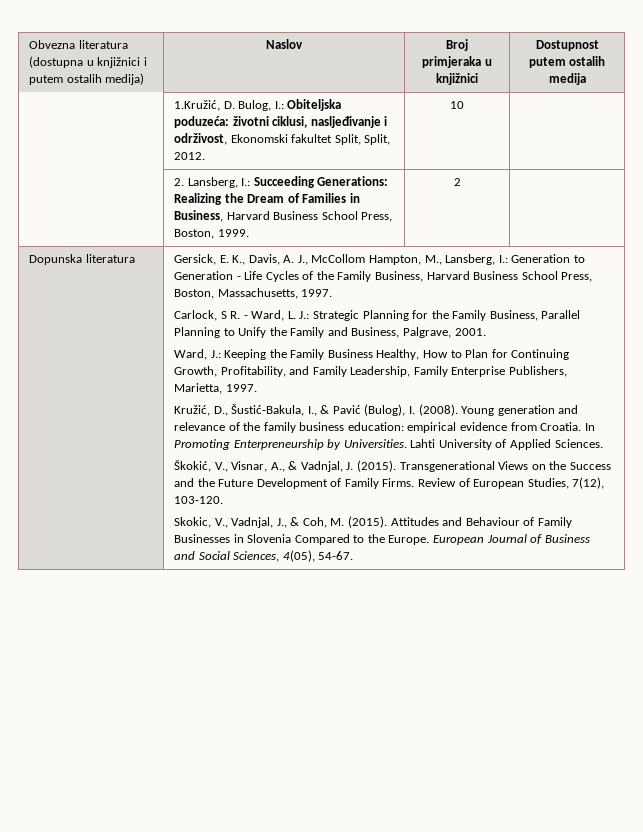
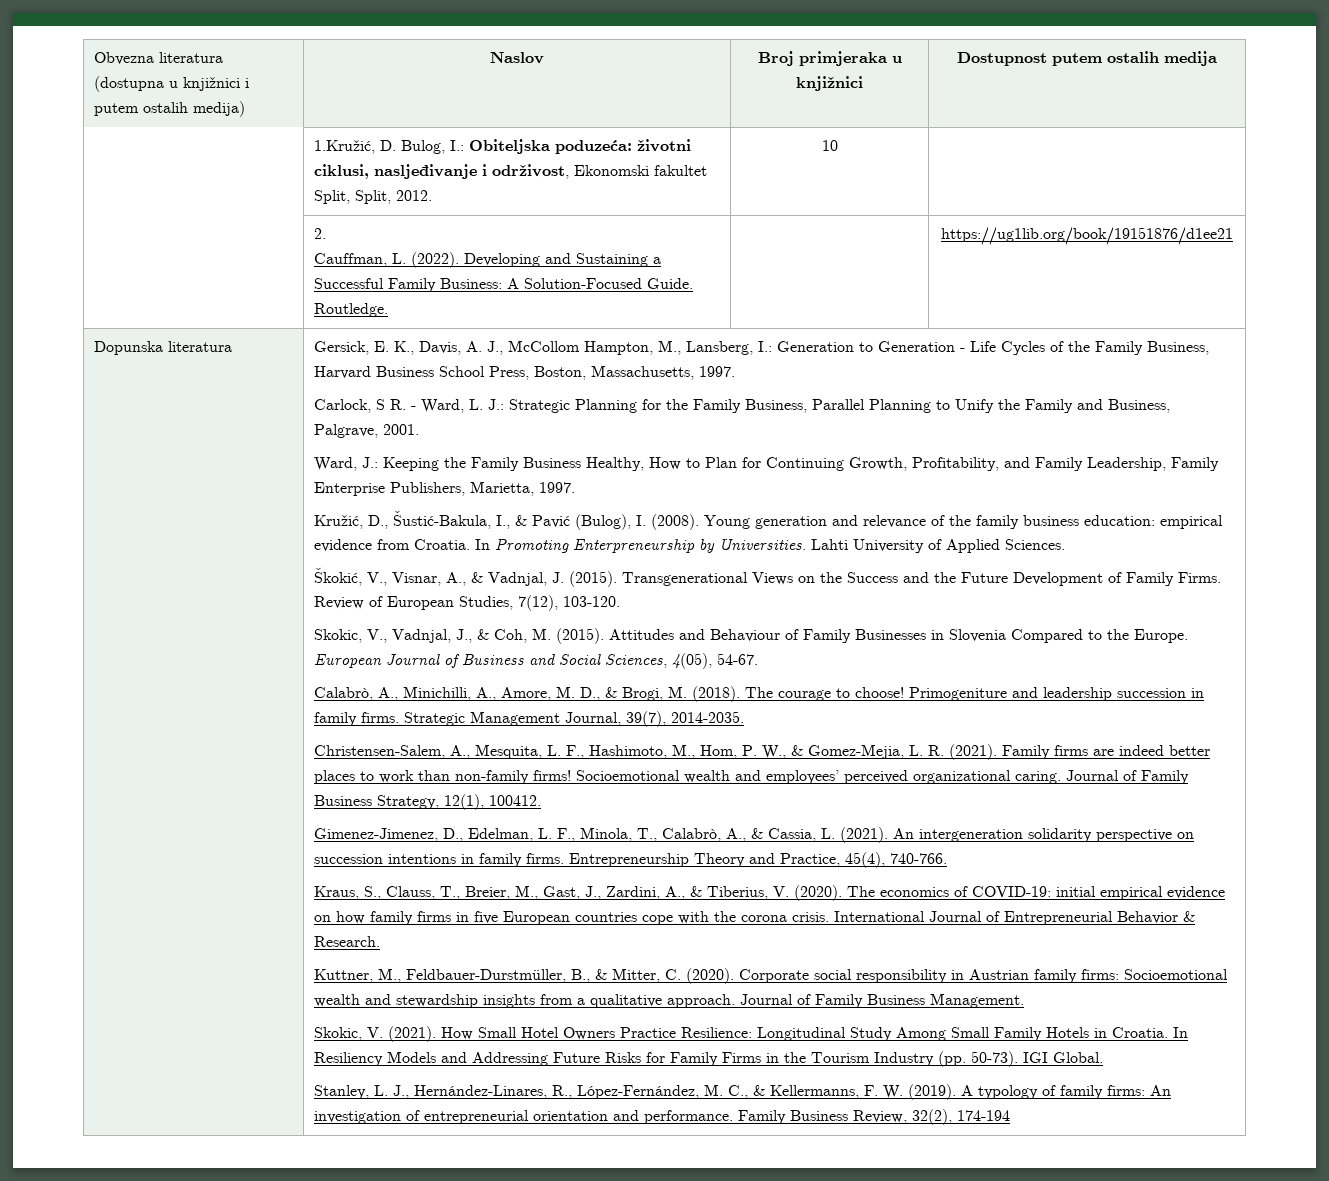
[187,176,389,188] [174,193,360,205] [174,210,393,222] [174,229,249,239] [453,178,461,186] Lansberg, I.: Succeeding Generations: Realizing the Dream of Families in Business, Harvard Business School Press, Boston, 1999. | 2 | -> [313,252,661,268] [313,278,693,292] [313,303,388,317] [941,227,1233,245] // Cauffman, L. (2022). Developing and Sustaining a Successful Family Business: A Solution-Focused Guide. Routledge. | | https://ug1lib.org/book/19151876/d1ee21
(354, 555) none -> [313,686,1204,702] [313,711,744,727] [313,744,1210,760] [313,770,1189,784] [313,794,541,810] [313,827,1194,843] [313,852,947,868] [313,885,1225,901] [313,911,1195,925] [313,936,380,947] [313,968,1228,984] [313,993,1024,1008] [313,1026,1188,1042] [313,1051,1103,1067] [313,1084,1171,1100] [313,1109,1010,1125] // Calabrò, A., Minichilli, A., Amore, M. D., & Brogi, M. (2018). The courage to choose! Primogeniture and leadership succession in family firms. Strategic Management Journal, 39(7), 2014-2035. // Christensen-Salem, A., Mesquita, L. F., Hashimoto, M., Hom, P. W., & Gomez-Mejia, L. R. (2021). Family firms are indeed better places to work than non-family firms! Socioemotional wealth and employees’ perceived organizational caring. Journal of Family Business Strategy, 12(1), 100412. // Gimenez-Jimenez, D., Edelman, L. F., Minola, T., Calabrò, A., & Cassia, L. (2021). An intergeneration solidarity perspective on succession intentions in family firms. Entrepreneurship Theory and Practice, 45(4), 740-766. // Kraus, S., Clauss, T., Breier, M., Gast, J., Zardini, A., & Tiberius, V. (2020). The economics of COVID-19: initial empirical evidence on how family firms in five European countries cope with the corona crisis. International Journal of Entrepreneurial Behavior & Research. // Kuttner, M., Feldbauer-Durstmüller, B., & Mitter, C. (2020). Corporate social responsibility in Austrian family firms: Socioemotional wealth and stewardship insights from a qualitative approach. Journal of Family Business Management. // Skokic, V. (2021). How Small Hotel Owners Practice Resilience: Longitudinal Study Among Small Family Hotels in Croatia. In Resiliency Models and Addressing Future Risks for Family Firms in the Tourism Industry (pp. 50-73). IGI Global. // Stanley, L. J., Hernández-Linares, R., López-Fernández, M. C., & Kellermanns, F. W. (2019). A typology of family firms: An investigation of entrepreneurial orientation and performance. Family Business Review, 32(2), 174-194

